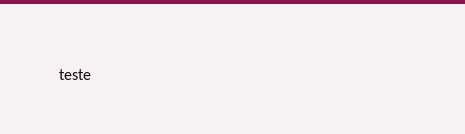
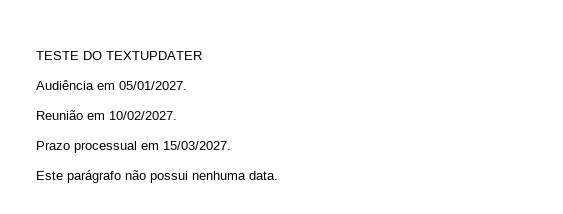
[59,69,91,80] teste -> [36,51,202,60] [36,80,187,90] [36,110,177,120] [36,141,231,153] [36,170,278,183] TESTE DO TEXTUPDATER // Audiência em 05/01/2027. // Reunião em 10/02/2027. // Prazo processual em 15/03/2027. // Este parágrafo não possui nenhuma data.

